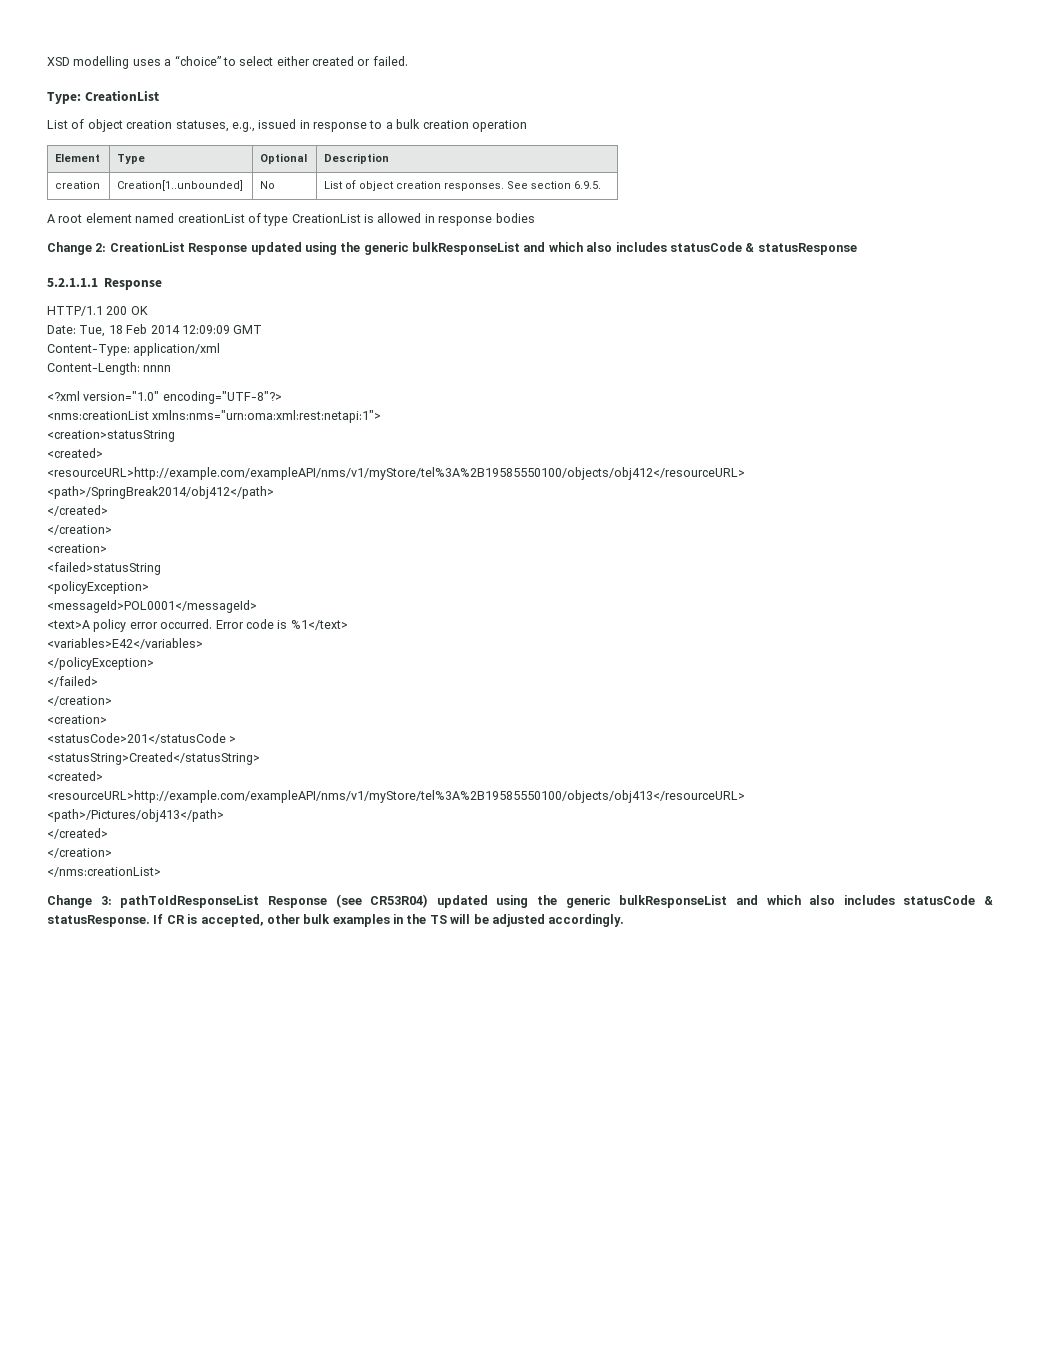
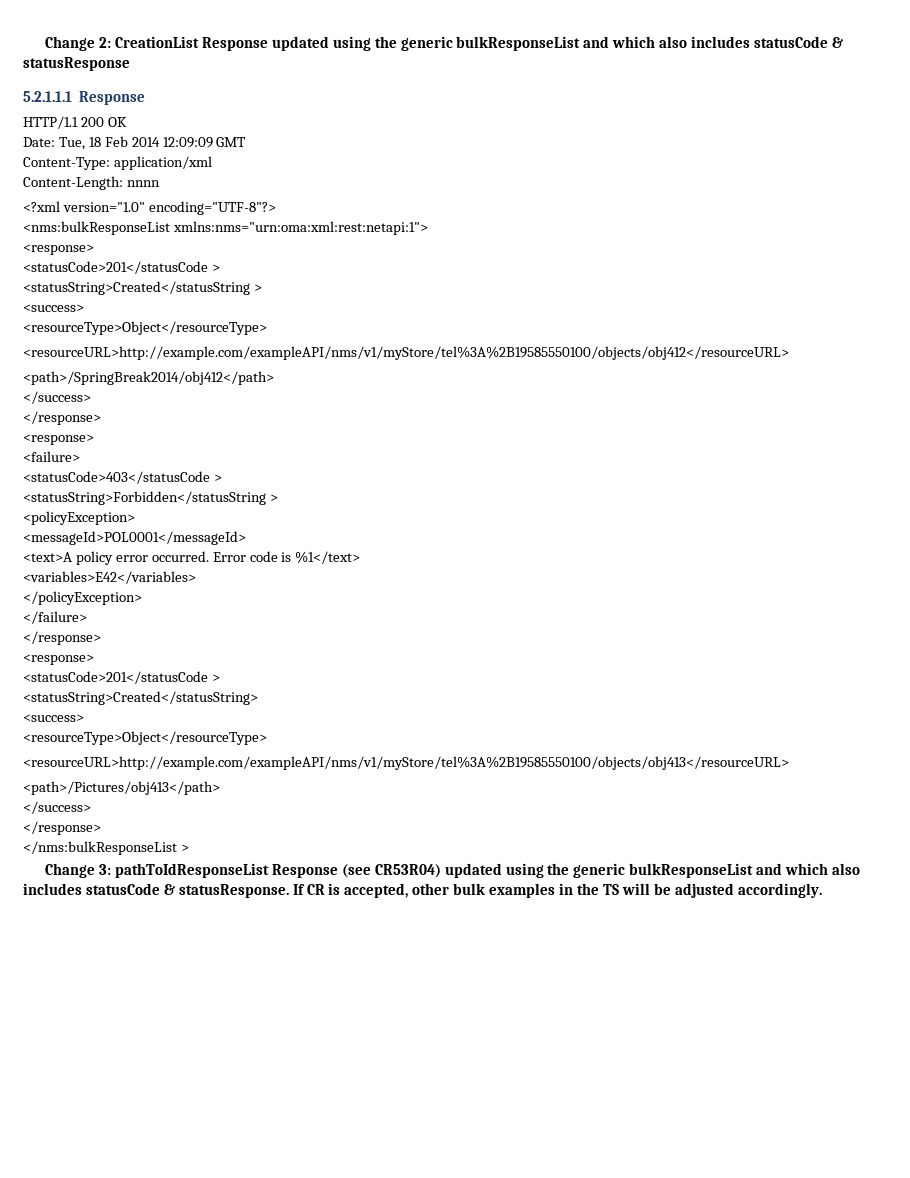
[47,55,408,69] [47,90,159,104] [47,119,527,132] [55,154,101,162] [117,154,146,164] [260,153,308,164] [324,153,390,164] [55,181,101,189] [117,180,244,191] [260,181,276,189] [324,180,602,191] [47,213,535,226] XSD modelling uses a “choice” to select either created or failed. // Type: CreationList // List of object creation statuses, e.g., issued in response to a bulk creation operation // Element | Type | Optional | Description // creation | Creation[1..unbounded] | No | List of object creation responses. See section 6.9.5. // A root element named creationList of type CreationList is allowed in response bodies // -> (45, 43) none
[47,411,149,420] <nms:creationList -> [23,221,170,235] <nms:bulkResponseList
[47,430,175,442] [47,448,103,458] [47,467,745,480] [47,486,274,499] [47,505,108,516] [47,525,112,535] [47,544,107,553] [47,562,161,575] <creation>statusString // <created> // <resourceURL>http://example.com/exampleAPI/nms/v1/myStore/tel%3A%2B19585550100/objects/obj412</resourceURL> // <path>/SpringBreak2014/obj412</path> // </created> // </creation> // <creation> // <failed>statusString -> [23,244,94,255] [23,261,220,274] [23,281,262,295] [23,304,84,312] [23,321,267,335] [23,346,789,360] [23,371,274,385] [23,391,91,404] [23,411,101,425] [23,434,94,445] [23,451,80,462] [23,471,222,484] [23,491,278,505] <response> // <statusCode>201</statusCode > // <statusString>Created</statusString > // <success> // <resourceType>Object</resourceType> // <resourceURL>http://example.com/exampleAPI/nms/v1/myStore/tel%3A%2B19585550100/objects/obj412</resourceURL> // <path>/SpringBreak2014/obj412</path> // </success> // </response> // <response> // <failure> // <statusCode>403</statusCode > // <statusString>Forbidden</statusString >
[47,676,98,687] [47,696,112,706] [47,715,107,724] </failed> // </creation> // <creation> -> [23,611,87,624] [23,631,101,645] [23,654,94,665] </failure> // </response> // <response>
[47,771,103,781] <created> -> [23,714,84,722] [23,731,267,745] <success> // <resourceType>Object</resourceType>
[47,828,108,839] [47,848,112,858] [47,867,161,877] </created> // </creation> // </nms:creationList> -> [23,801,91,814] [23,821,101,835] [23,841,189,855] </success> // </response> // </nms:bulkResponseList >

